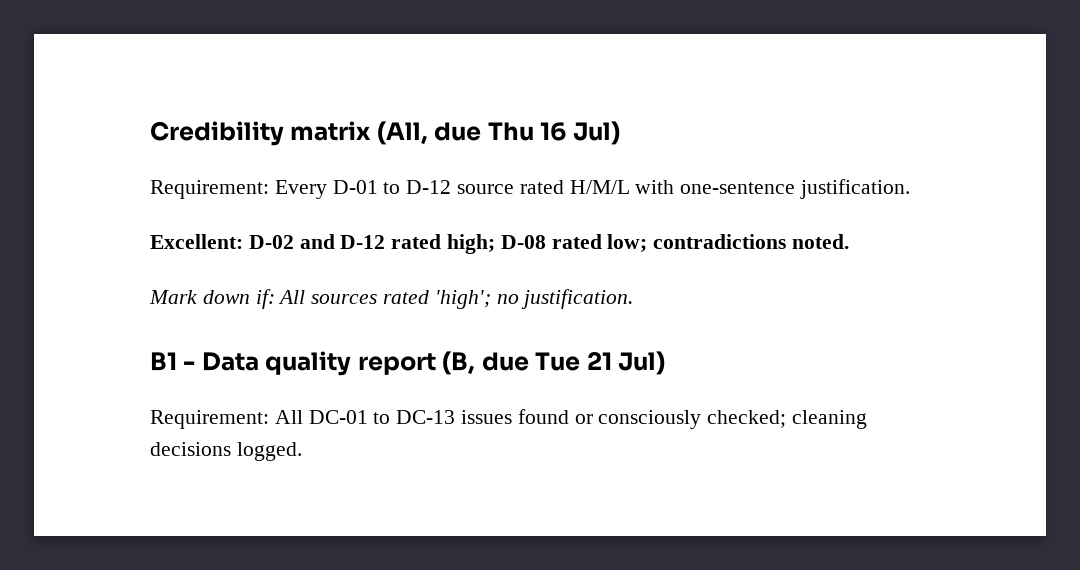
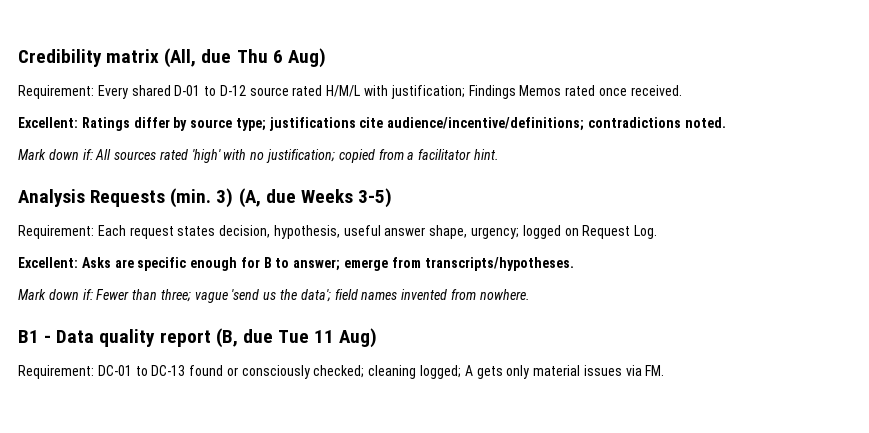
[540,121,620,145] 16 Jul) -> [272,48,326,68] 6 Aug)
(327, 189) none -> [131,85,171,96] shared
[680,179,911,199] [150,234,648,254] one-sentence justification. // Excellent: D-02 and D-12 rated high; D-08 rated low; -> [390,85,682,99] [18,117,585,131] justification; Findings Memos rated once received. // Excellent: Ratings differ by source type; justifications cite audience/incentive/definitions;
[434,289,634,309] 'high'; no justification. -> [191,149,499,163] [18,188,392,208] [18,225,658,239] [18,257,574,271] [18,289,530,303] 'high' with no justification; copied from a facilitator hint. // Analysis Requests (min. 3) (A, due Weeks 3-5) // Requirement: Each request states decision, hypothesis, useful answer shape, urgency; logged on Request Log. // Excellent: Asks are specific enough for B to answer; emerge from transcripts/hypotheses. // Mark down if: Fewer than three; vague 'send us the data'; field names invented from nowhere.
[586,351,666,375] [150,410,303,429] 21 Jul) // Requirement: All -> [314,328,378,348] [18,365,94,379] 11 Aug) // Requirement:
[461,410,513,424] issues -> (186, 370) none
[150,442,302,461] decisions logged. -> [420,365,665,379] logged; A gets only material issues via FM.

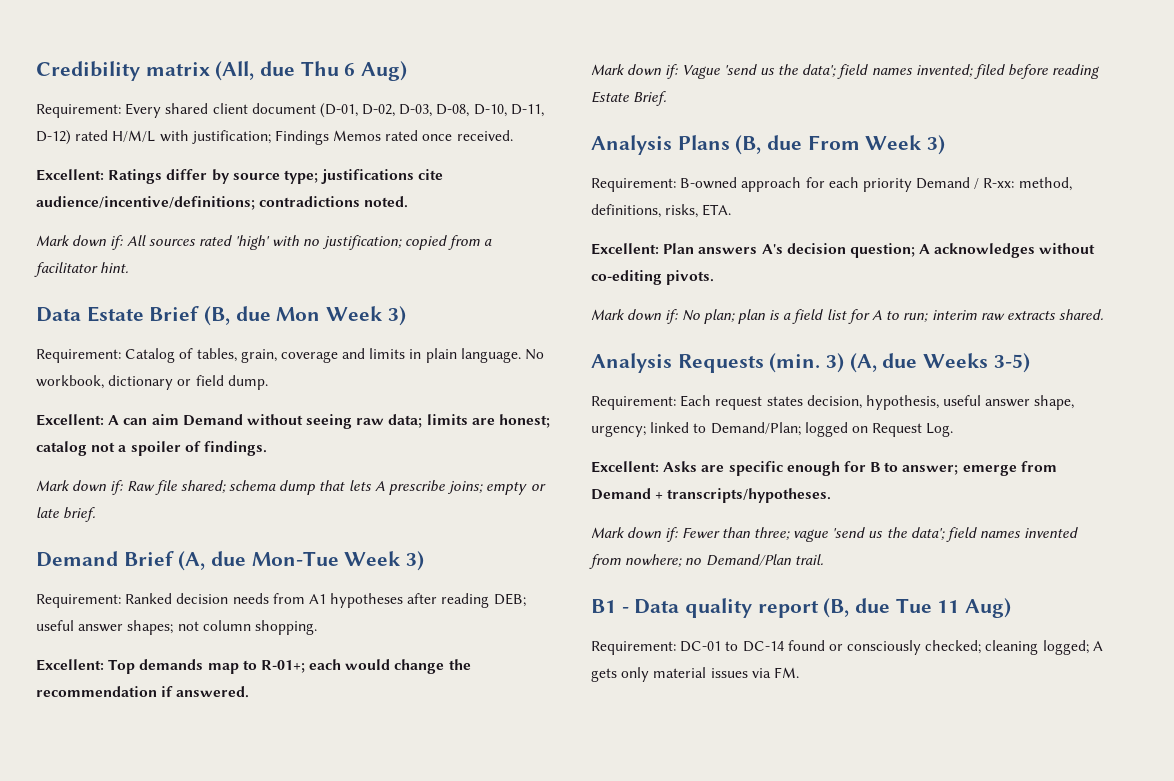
[174,85,289,96] D-01 to D-12 source -> [212,103,544,118] [36,130,71,145] client document (D-01, D-02, D-03, D-08, D-10, D-11, D-12)
(499, 154) none -> [36,306,406,326] [36,348,545,363] [36,375,268,390] [36,414,551,429] [36,441,267,456] [36,480,546,495] [36,507,96,522] [36,551,425,571] [36,593,526,608] [36,620,317,635] [36,659,471,674] [36,686,250,698] [591,64,1100,79] [591,91,667,106] [591,135,946,155] [591,177,1072,192] [591,204,732,218] [591,243,1096,258] [591,270,715,285] [591,309,1104,324] // Data Estate Brief (B, due Mon Week 3) // Requirement: Catalog of tables, grain, coverage and limits in plain language. No workbook, dictionary or field dump. // Excellent: A can aim Demand without seeing raw data; limits are honest; catalog not a spoiler of findings. // Mark down if: Raw file shared; schema dump that lets A prescribe joins; empty or late brief. // Demand Brief (A, due Mon-Tue Week 3) // Requirement: Ranked decision needs from A1 hypotheses after reading DEB; useful answer shapes; not column shopping. // Excellent: Top demands map to R-01+; each would change the recommendation if answered. // Mark down if: Vague 'send us the data'; field names invented; filed before reading Estate Brief. // Analysis Plans (B, due From Week 3) // Requirement: B-owned approach for each priority Demand / R-xx: method, definitions, risks, ETA. // Excellent: Plan answers A's decision question; A acknowledges without co-editing pivots. // Mark down if: No plan; plan is a field list for A to run; interim raw extracts shared.
(520, 233) none -> [650,422,801,436] linked to Demand/Plan;
(421, 262) none -> [591,488,664,500] Demand +
[479,289,530,300] nowhere. -> [625,554,823,567] nowhere; no Demand/Plan trail.
[151,365,186,376] DC-13 -> [742,641,784,652] DC-14

